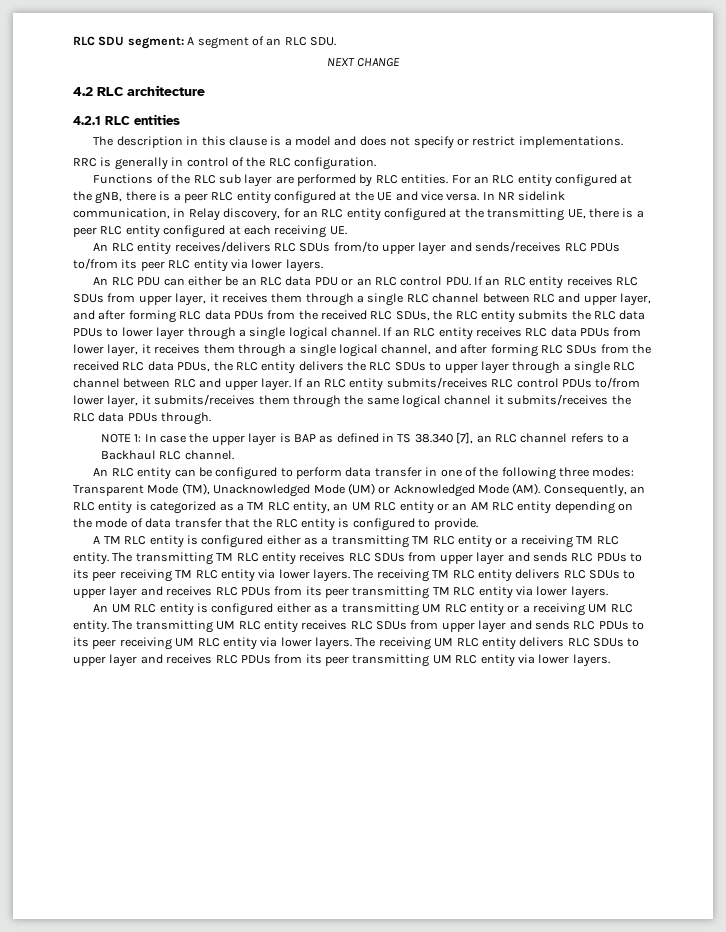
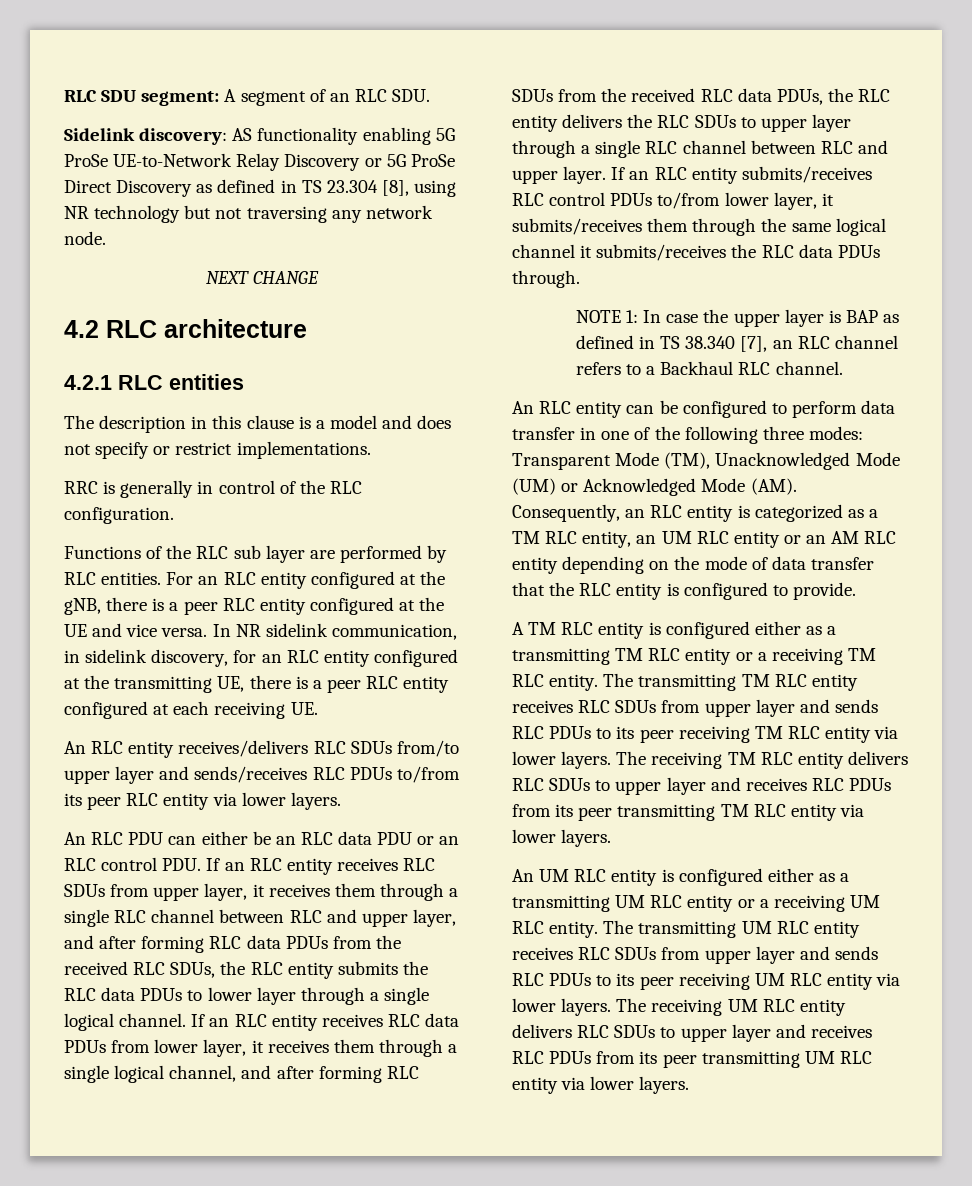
(336, 41) none -> [64,127,455,145] [64,153,455,171] [64,179,457,197] [64,205,433,223] [64,231,106,245] // Sidelink discovery: AS functionality enabling 5G ProSe UE-to-Network Relay Discovery or 5G ProSe Direct Discovery as defined in TS 23.304 [8], using NR technology but not traversing any network node.
[188,208,220,221] Relay -> [85,649,148,663] sidelink

